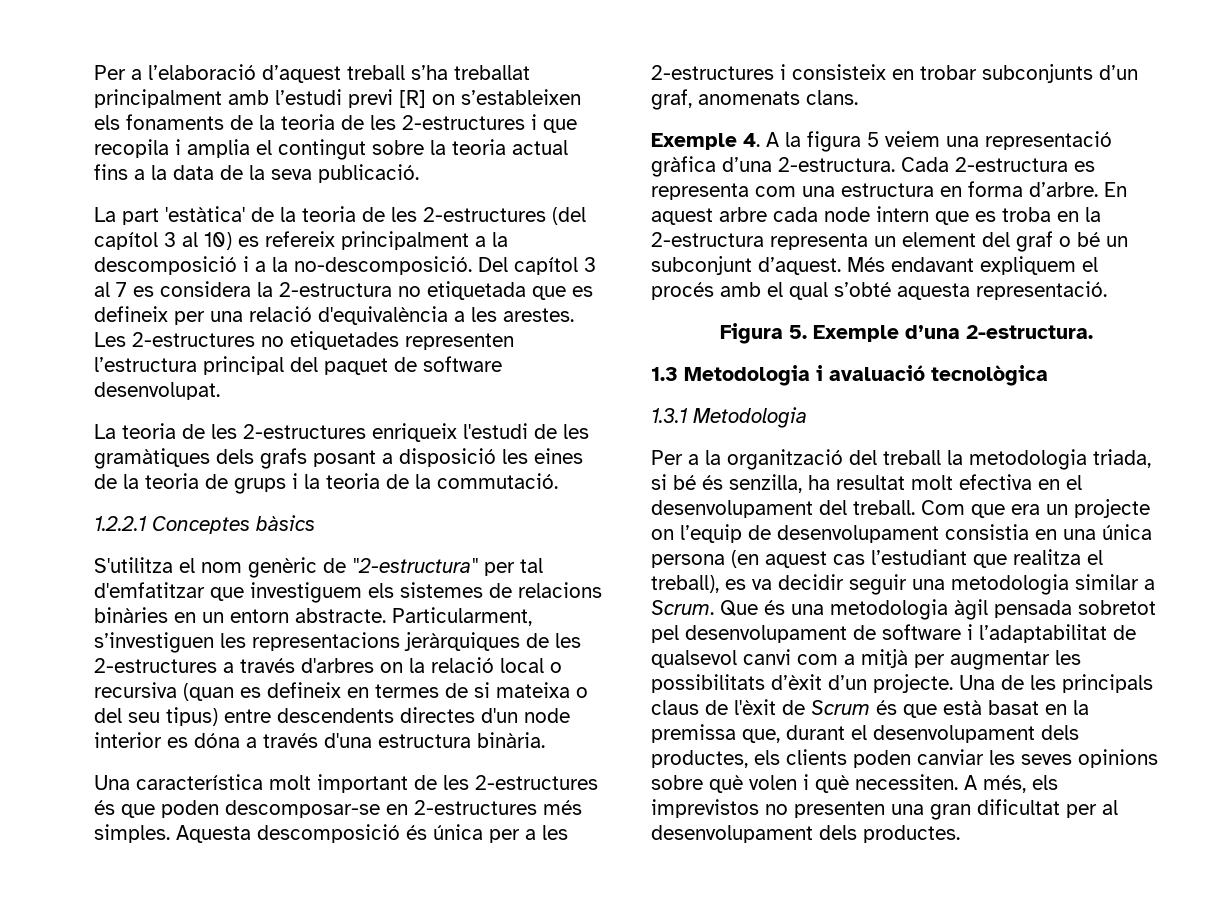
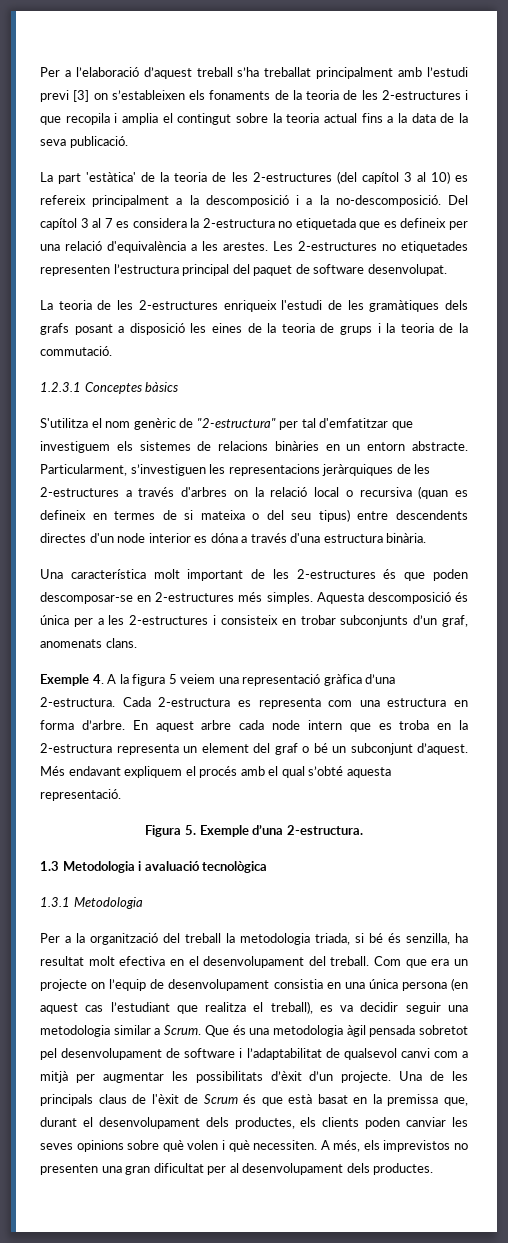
[399,90,426,108] [R] -> [73,90,90,102] [3]
[94,516,147,531] 1.2.2.1 -> [40,382,81,392] 1.2.3.1

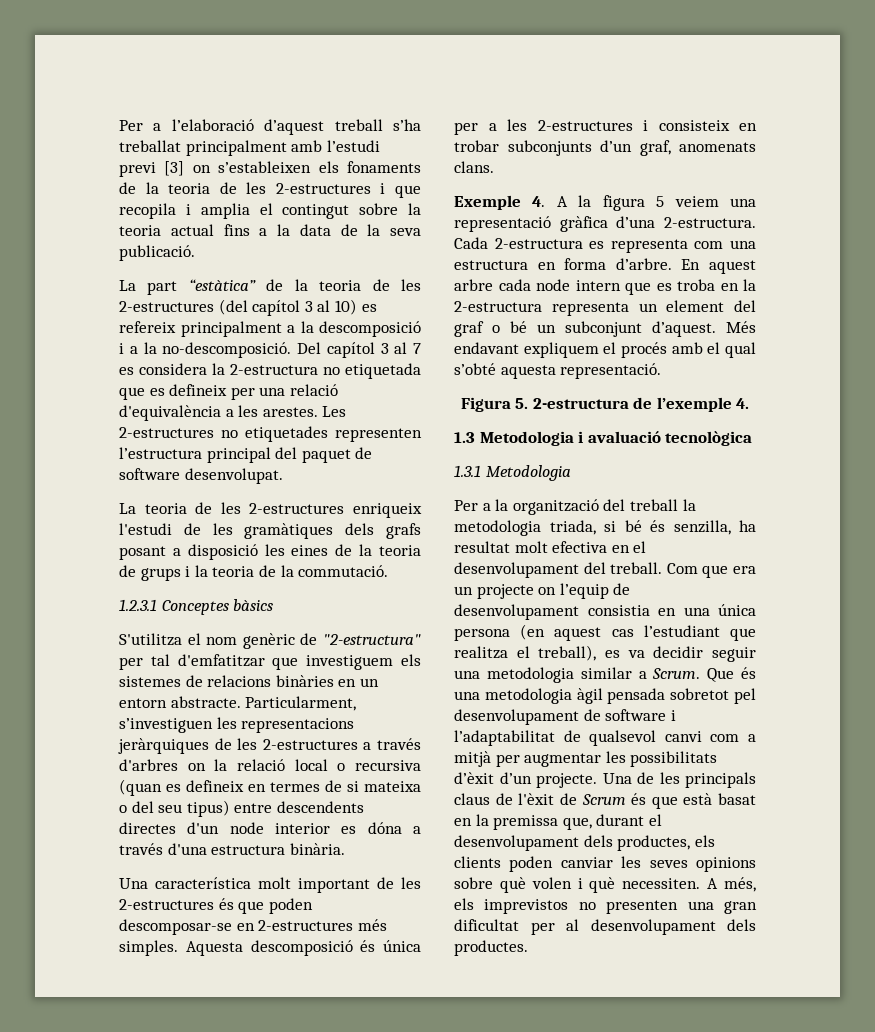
[86,172,137,182] 'estàtica' -> [188,279,256,291] “estàtica”
[199,825,363,837] Exemple d’una 2-estructura. -> [532,397,750,412] 2-estructura de l’exemple 4.

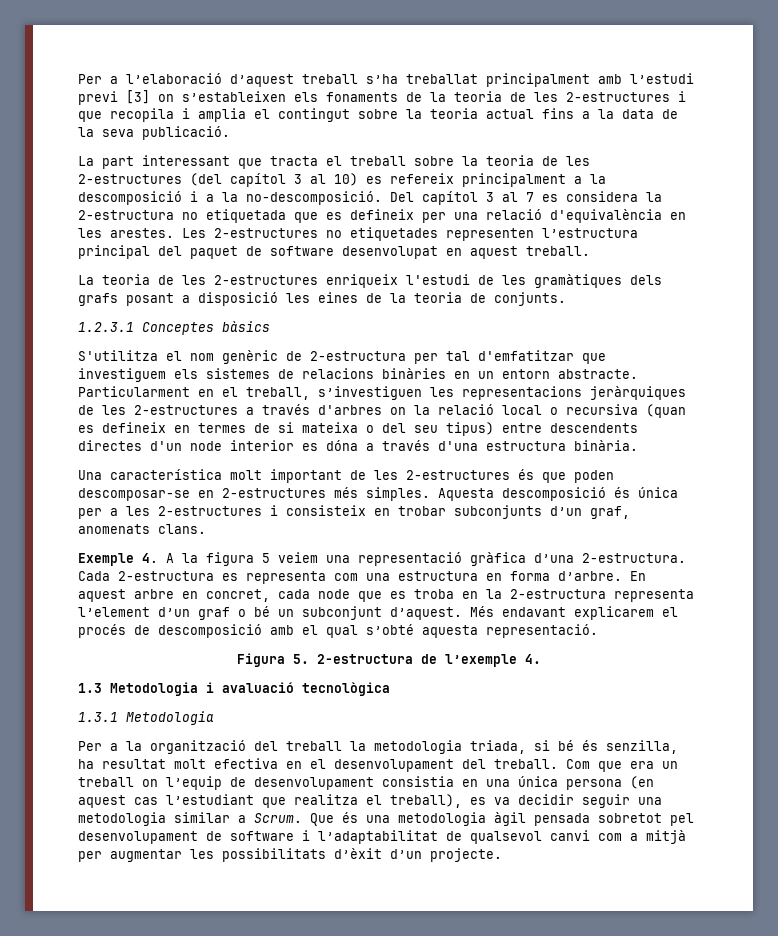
[188,279,284,291] “estàtica” de -> [142,155,454,169] interessant que tracta el treball sobre
[225,409,234,417] a -> [670,212,686,220] en
[184,468,283,484] desenvolupat. -> [342,246,590,259] desenvolupat en aquest treball.
[140,565,389,581] grups i la teoria de la commutació. -> [494,292,566,306] conjunts.
[323,634,421,645] "2-estructura" -> [310,351,406,361] 2-estructura
[245,696,357,711] Particularment, -> [78,386,310,400] Particularment en el treball,
(493, 285) none -> [182,589,270,602] en concret,
[575,280,621,291] intern -> (350, 594) none
[638,300,756,312] un element del -> [78,607,190,617] l’element d’un
[523,342,599,358] expliquem -> [574,606,654,620] explicarem
(667, 350) none -> [134,624,262,638] de descomposició
[476,584,534,599] projecte -> [78,777,134,787] treball
[602,772,756,788] [454,793,756,809] [454,814,662,830] [454,835,715,851] [454,856,756,872] [454,877,756,893] [454,898,757,914] [454,919,756,935] [454,940,528,956] Una de les principals claus de l'èxit de Scrum és que està basat en la premissa que, durant el desenvolupament dels productes, els clients poden canviar les seves opinions sobre què volen i què necessiten. A més, els imprevistos no presenten una gran dificultat per al desenvolupament dels productes. -> (502, 855) none

